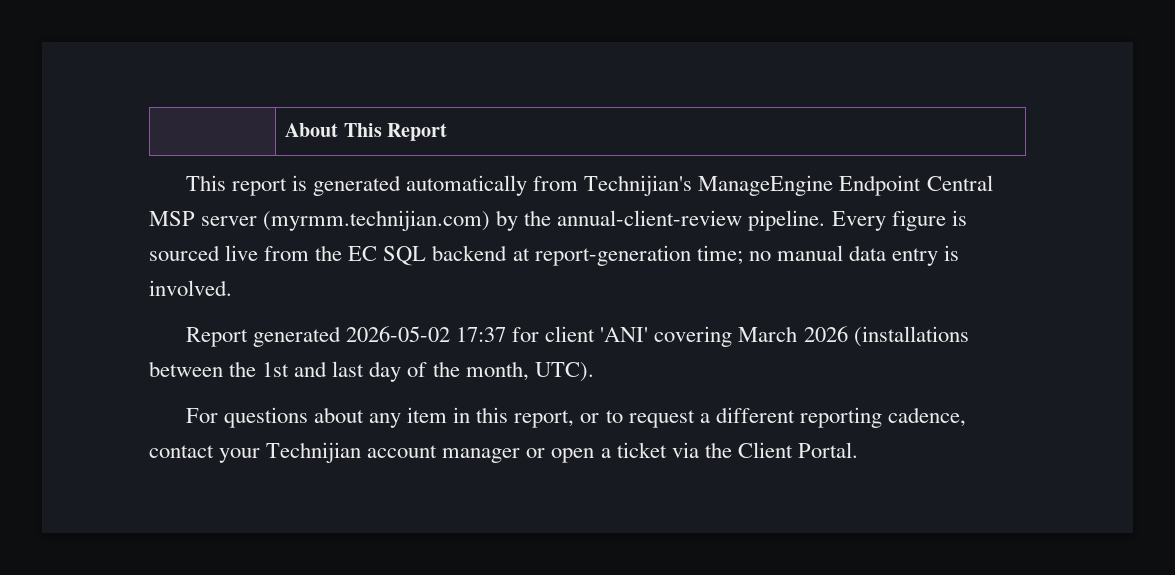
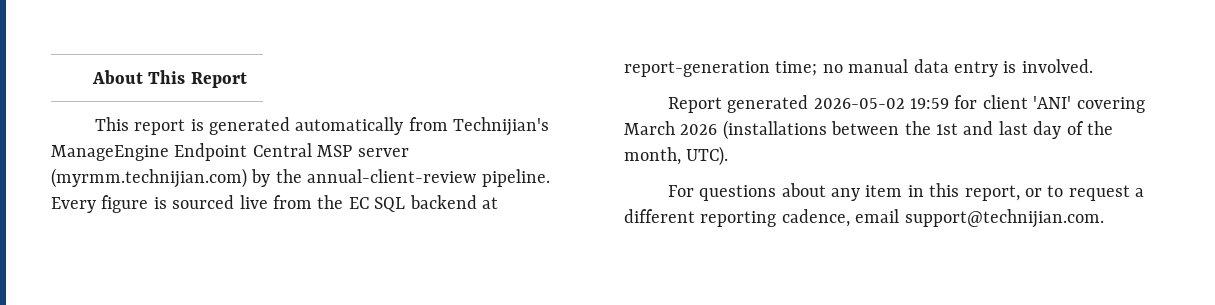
[456,327,507,342] 17:37 -> [909,98,949,109] 19:59
[149,442,858,463] contact your Technijian account manager or open a ticket via the Client Portal. -> [855,209,1104,228] email support@technijian.com.

